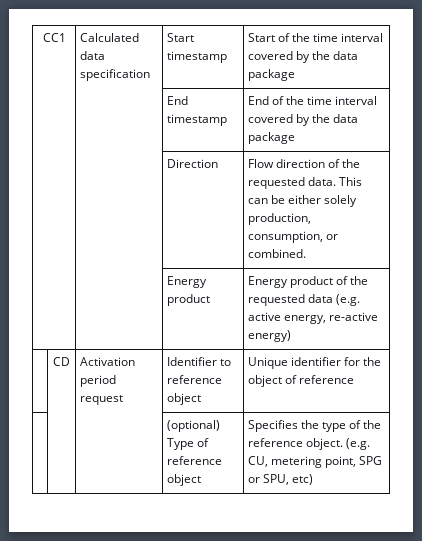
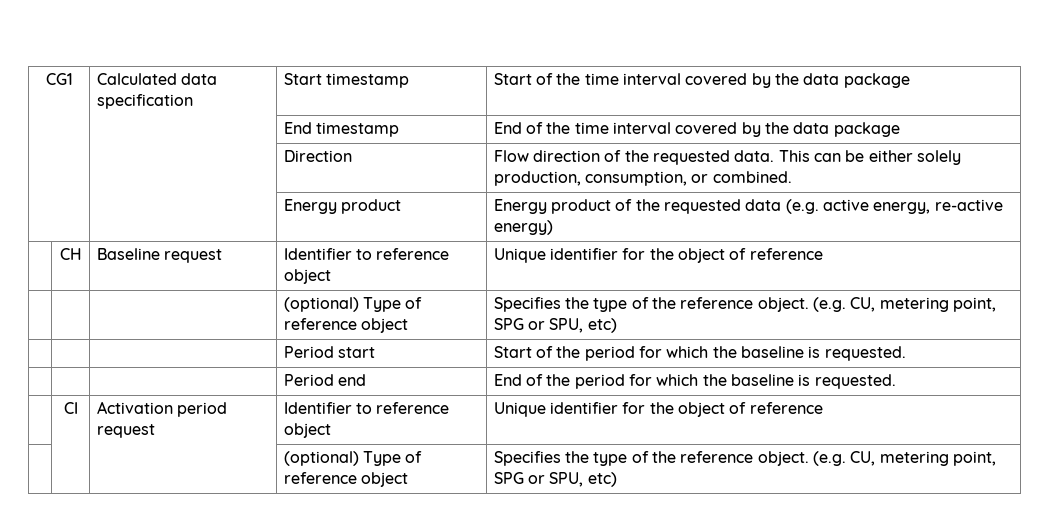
[42,33,66,42] CC1 -> [45,73,73,85] CG1
[53,357,70,366] CD -> [59,248,82,260] [96,248,222,263] [283,248,450,260] [283,269,331,284] [493,248,823,263] [283,297,423,312] [283,318,408,333] [493,297,996,312] [493,318,617,333] [283,346,375,358] [493,346,906,361] [283,374,366,386] [493,374,896,389] [63,402,78,414] CH | Baseline request | Identifier to reference object | Unique identifier for the object of reference // | | | (optional) Type of reference object | Specifies the type of the reference object. (e.g. CU, metering point, SPG or SPU, etc) // | | | Period start | Start of the period for which the baseline is requested. // | | | Period end | End of the period for which the baseline is requested. // | CI

